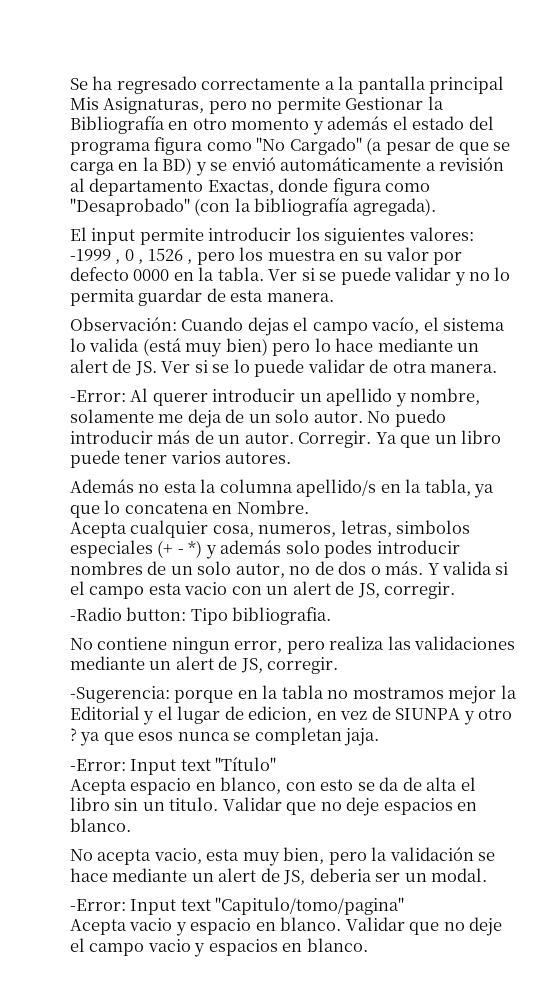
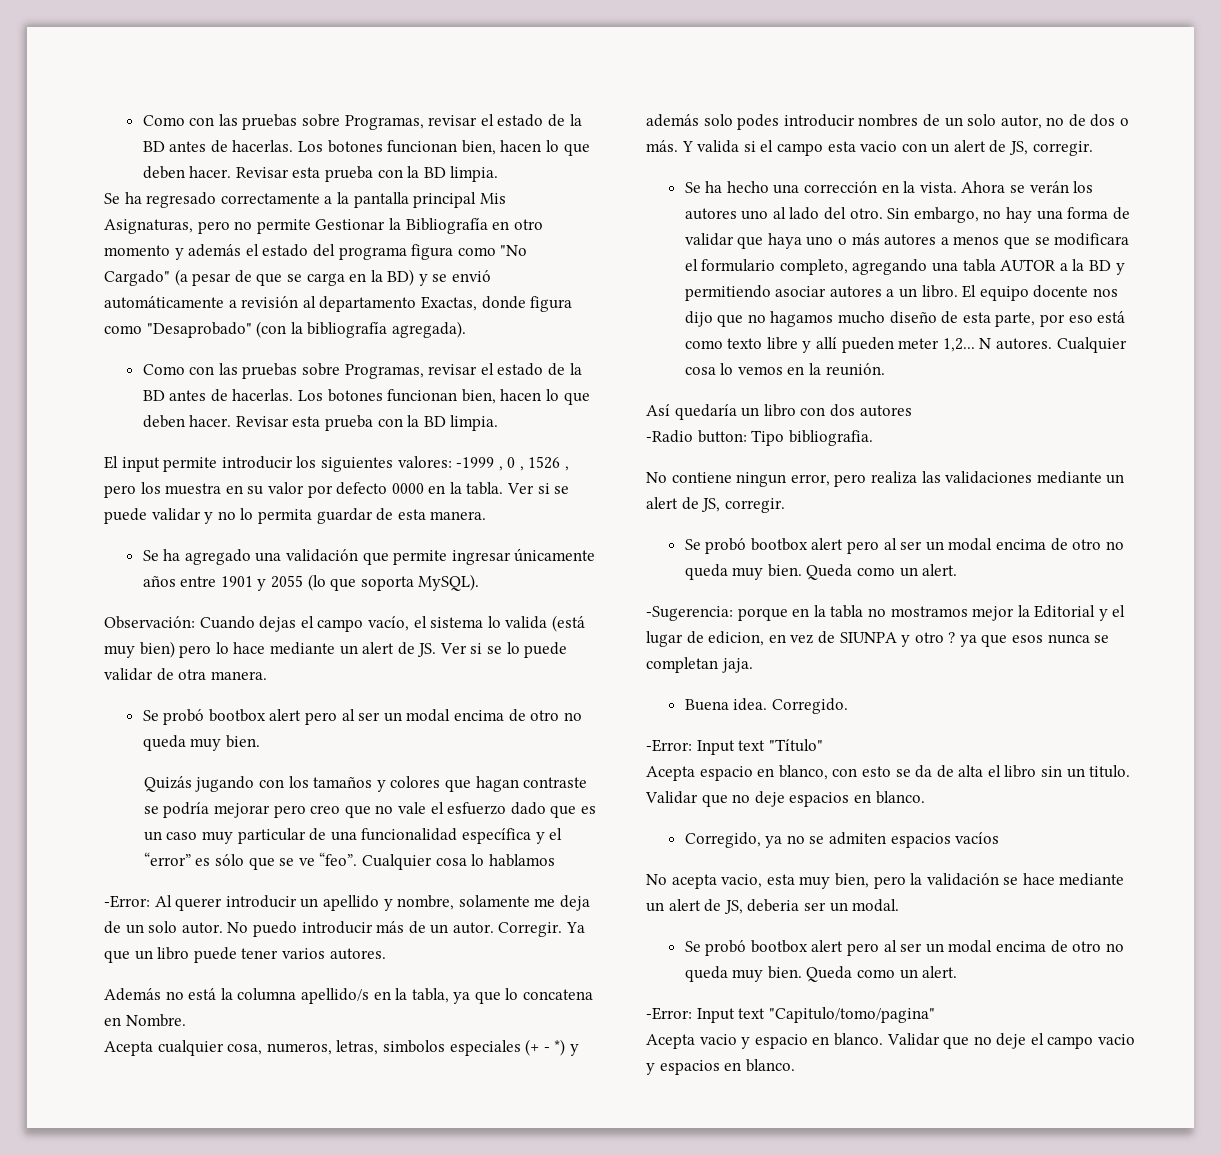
(70, 84) none -> [142,114,582,130] [142,140,590,156] [142,166,499,182] Como con las pruebas sobre Programas, revisar el estado de la BD antes de hacerlas. Los botones funcionan bien, hacen lo que deben hacer. Revisar esta prueba con la BD limpia. //
(436, 207) none -> [142,363,582,379] [142,389,590,405] [142,415,499,431] // Como con las pruebas sobre Programas, revisar el estado de la BD antes de hacerlas. Los botones funcionan bien, hacen lo que deben hacer. Revisar esta prueba con la BD limpia.
(334, 297) none -> [142,548,596,565] [142,574,480,591] // Se ha agregado una validación que permite ingresar únicamente años entre 1901 y 2055 (lo que soporta MySQL).
(498, 368) none -> [142,709,582,725] [142,735,260,751] [143,776,588,792] [143,802,596,818] [143,828,563,844] [143,852,555,870] // Se probó bootbox alert pero al ser un modal encima de otro no queda muy bien. // Quizás jugando con los tamaños y colores que hagan contraste se podría mejorar pero creo que no vale el esfuerzo dado que es un caso muy particular de una funcionalidad específica y el “error” es sólo que se ve “feo”. Cualquier cosa lo hablamos
[163,481,197,493] esta -> [188,988,217,1000] está
(456, 590) none -> [684,181,1094,194] [684,207,1130,223] [684,233,1130,249] [684,259,1125,275] [684,285,1118,301] [684,311,1126,327] [684,337,1127,353] [684,363,885,376] [646,404,912,420] // Se ha hecho una corrección en la vista. Ahora se verán los autores uno al lado del otro. Sin embargo, no hay una forma de validar que haya uno o más autores a menos que se modificara el formulario completo, agregando una tabla AUTOR a la BD y permitiendo asociar autores a un libro. El equipo docente nos dijo que no hagamos mucho diseño de esta parte, por eso está como texto libre y allí pueden meter 1,2... N autores. Cualquier cosa lo vemos en la reunión. // Así quedaría un libro con dos autores
(339, 665) none -> [684,538,1124,554] [684,564,958,580] // Se probó bootbox alert pero al ser un modal encima de otro no queda muy bien. Queda como un alert.
(380, 737) none -> [684,698,848,714] // Buena idea. Corregido.
(131, 825) none -> [684,832,1000,848] // Corregido, ya no se admiten espacios vacíos
(488, 875) none -> [684,940,1124,956] [684,966,958,982] // Se probó bootbox alert pero al ser un modal encima de otro no queda muy bien. Queda como un alert.

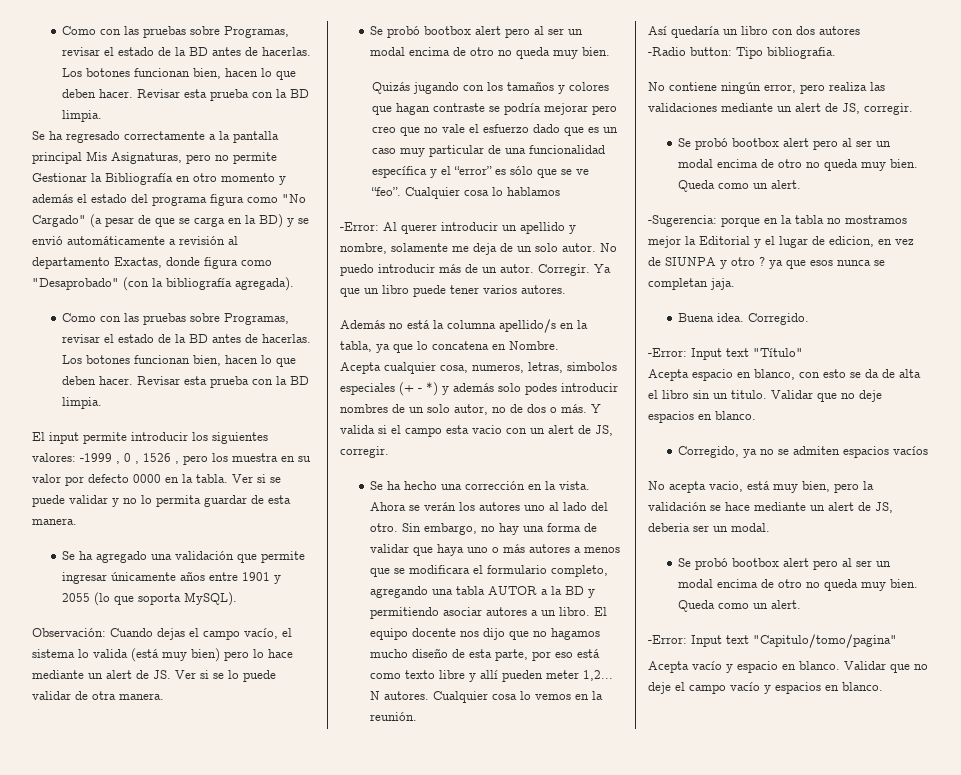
[736,472,787,487] ningun -> [721,82,761,94] ningún
[766,874,795,885] esta -> [747,481,770,490] está
[699,1034,737,1045] vacio -> [692,661,722,670] vacío
[1098,1034,1136,1045] vacio -> [730,682,760,691] vacío

